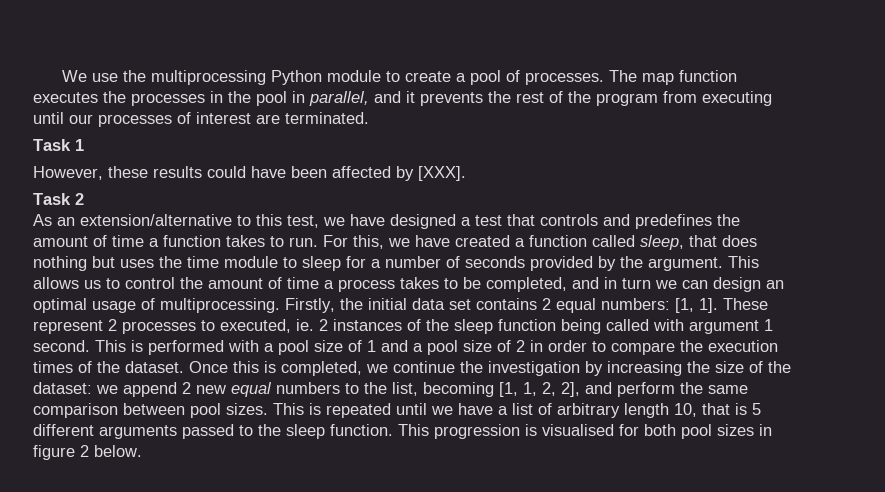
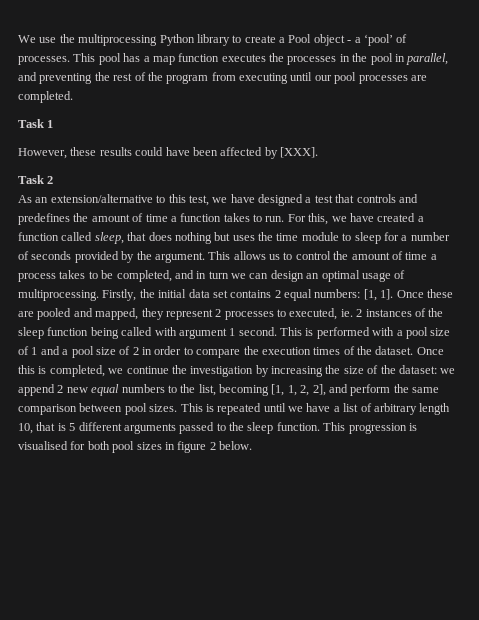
[327,70,382,82] module -> [196,34,230,46] library
[470,70,638,85] pool of processes. The -> [288,34,408,46] [18,53,150,65] Pool object - a ‘pool’ of processes. This pool has a
[406,91,483,106] it prevents -> [39,73,93,84] preventing
[98,112,369,127] processes of interest are terminated. -> [334,72,427,84] [18,91,73,103] pool processes are completed.
[723,298,768,310] These -> [396,289,453,298] [18,308,164,320] Once these are pooled and mapped, they

